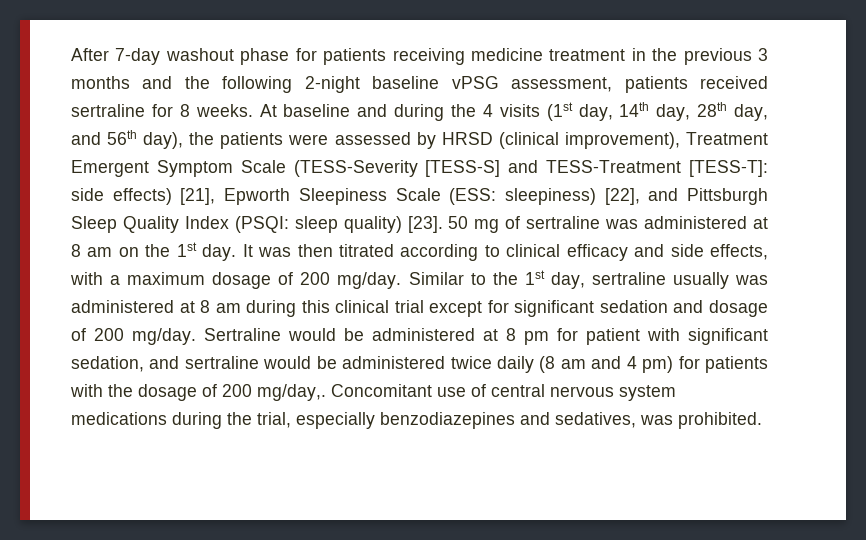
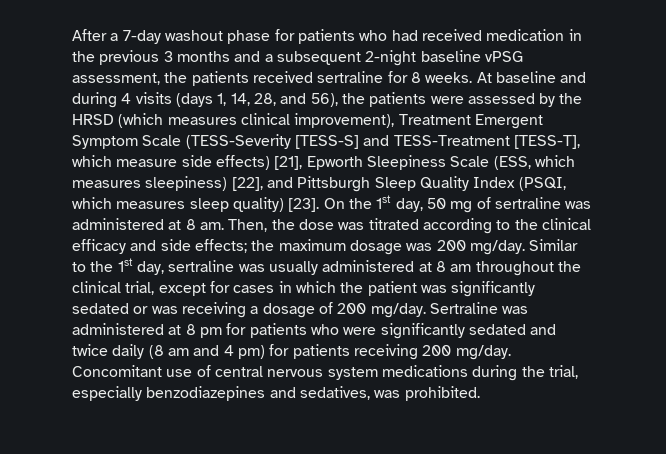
(109, 54) none -> [110,33,119,41] a
[392,48,626,65] receiving medicine treatment -> [359,29,565,41] who had received medication
[184,76,293,93] the following -> [264,51,361,65] a subsequent
(613, 84) none -> [164,72,188,83] the
[451,104,476,117] the -> (117, 100) none
[546,102,768,121] [71,130,184,149] (1st day, 14th day, 28th day, and 56th day), -> [175,93,338,107] (days 1, 14, 28, and 56),
[441,132,559,149] HRSD (clinical -> [559,93,583,104] [72,113,290,128] the HRSD (which measures clinical
[689,160,768,177] [TESS-T]: -> [513,135,580,149] [72,155,178,167] [TESS-T], which measure
[449,188,497,205] (ESS: -> [493,155,575,170] [72,180,141,188] (ESS, which measures
[234,216,443,233] (PSQI: sleep quality) [23]. -> [518,177,566,191] [72,195,423,212] (PSQI, which measures sleep quality) [23]. On the 1st day,
[87,242,333,261] am on the 1st day. It was then -> [199,219,365,232] am. Then, the dose was
(500, 251) none -> [514,219,538,230] the
[710,244,768,260] [70,272,121,285] effects, with a -> [194,239,275,253] effects; the
[278,272,294,285] of -> [406,243,433,251] was
[672,272,768,289] [71,300,704,317] usually was administered at 8 am during this clinical trial except for significant sedation and -> [238,260,581,276] [72,281,536,297] [72,302,259,318] was usually administered at 8 am throughout the clinical trial, except for cases in which the patient was significantly sedated or was receiving a
[288,328,364,341] would be -> [502,306,529,314] was
[586,328,768,345] [71,356,446,372] patient with significant sedation, and sertraline would be administered -> [249,323,557,339] patients who were significantly sedated and
[70,384,326,401] with the dosage of 200 mg/day,. -> [353,344,511,360] receiving 200 mg/day.

